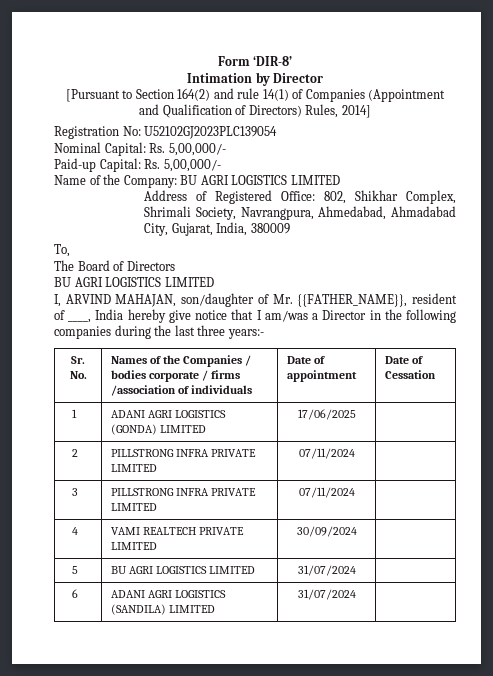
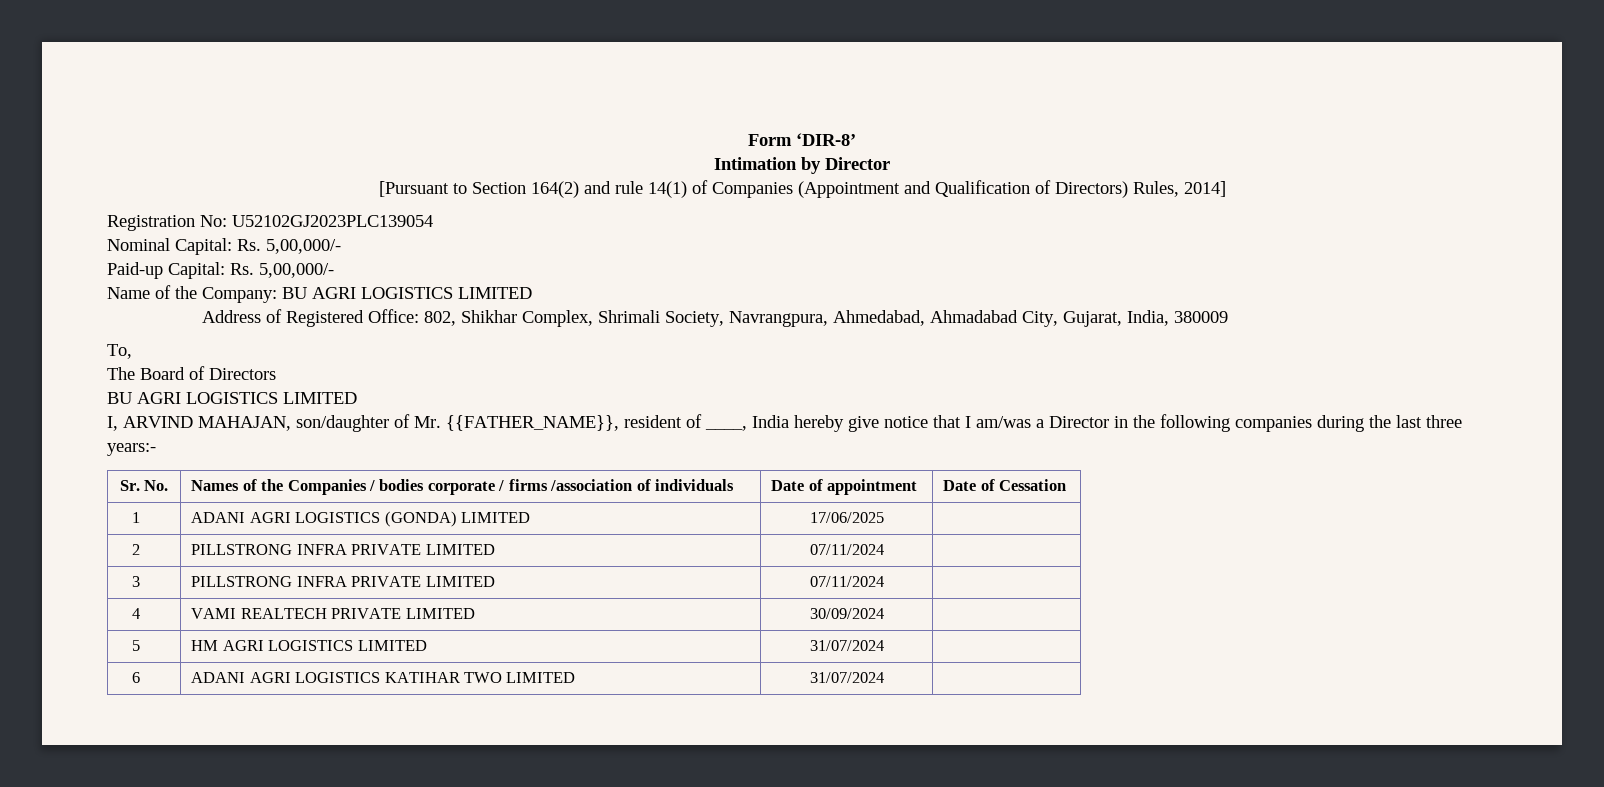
[110,566,127,574] BU -> [191,640,219,651] HM
[110,604,166,615] (SANDILA) -> [384,672,503,683] KATIHAR TWO

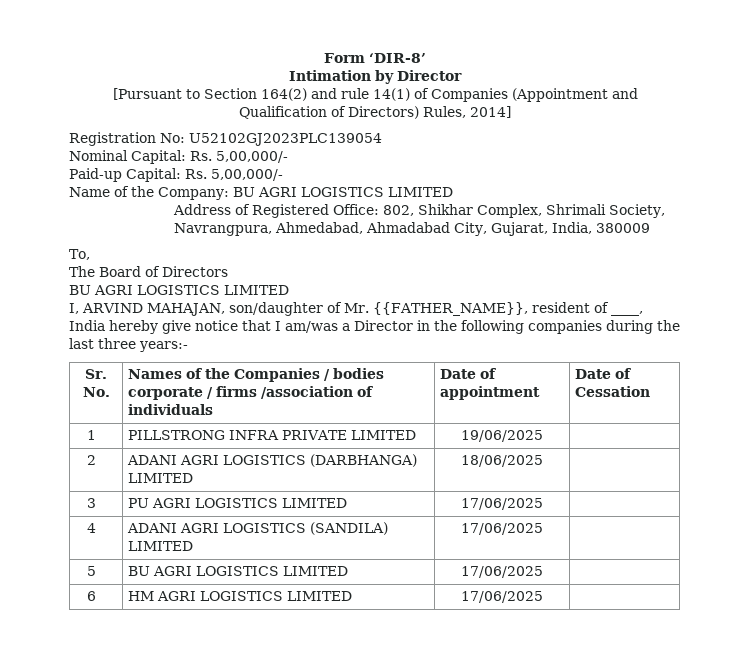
[191,511,531,527] [809,512,884,523] [132,544,141,555] [191,544,495,555] [809,544,884,555] [132,576,141,587] [191,576,495,587] [809,576,884,587] [132,608,141,619] [191,608,475,619] [809,608,884,619] [132,640,141,651] [191,640,427,651] [809,640,884,651] [132,672,141,683] [191,672,576,683] [809,672,884,683] ADANI AGRI LOGISTICS (GONDA) LIMITED | 17/06/2025 | // 2 | PILLSTRONG INFRA PRIVATE LIMITED | 07/11/2024 | // 3 | PILLSTRONG INFRA PRIVATE LIMITED | 07/11/2024 | // 4 | VAMI REALTECH PRIVATE LIMITED | 30/09/2024 | // 5 | HM AGRI LOGISTICS LIMITED | 31/07/2024 | // 6 | ADANI AGRI LOGISTICS KATIHAR TWO LIMITED | 31/07/2024 -> [127,430,416,440] [461,430,543,442] [87,455,97,465] [126,454,417,467] [127,473,193,483] [461,455,543,467] [87,498,97,508] [127,498,347,508] [461,498,543,510] [87,523,97,533] [126,522,388,535] [127,541,193,551] [461,523,543,535] [87,566,97,576] [127,566,348,576] [461,566,543,578] [87,591,97,601] [127,591,352,601] [461,591,543,603] PILLSTRONG INFRA PRIVATE LIMITED | 19/06/2025 | // 2 | ADANI AGRI LOGISTICS (DARBHANGA) LIMITED | 18/06/2025 | // 3 | PU AGRI LOGISTICS LIMITED | 17/06/2025 | // 4 | ADANI AGRI LOGISTICS (SANDILA) LIMITED | 17/06/2025 | // 5 | BU AGRI LOGISTICS LIMITED | 17/06/2025 | // 6 | HM AGRI LOGISTICS LIMITED | 17/06/2025

